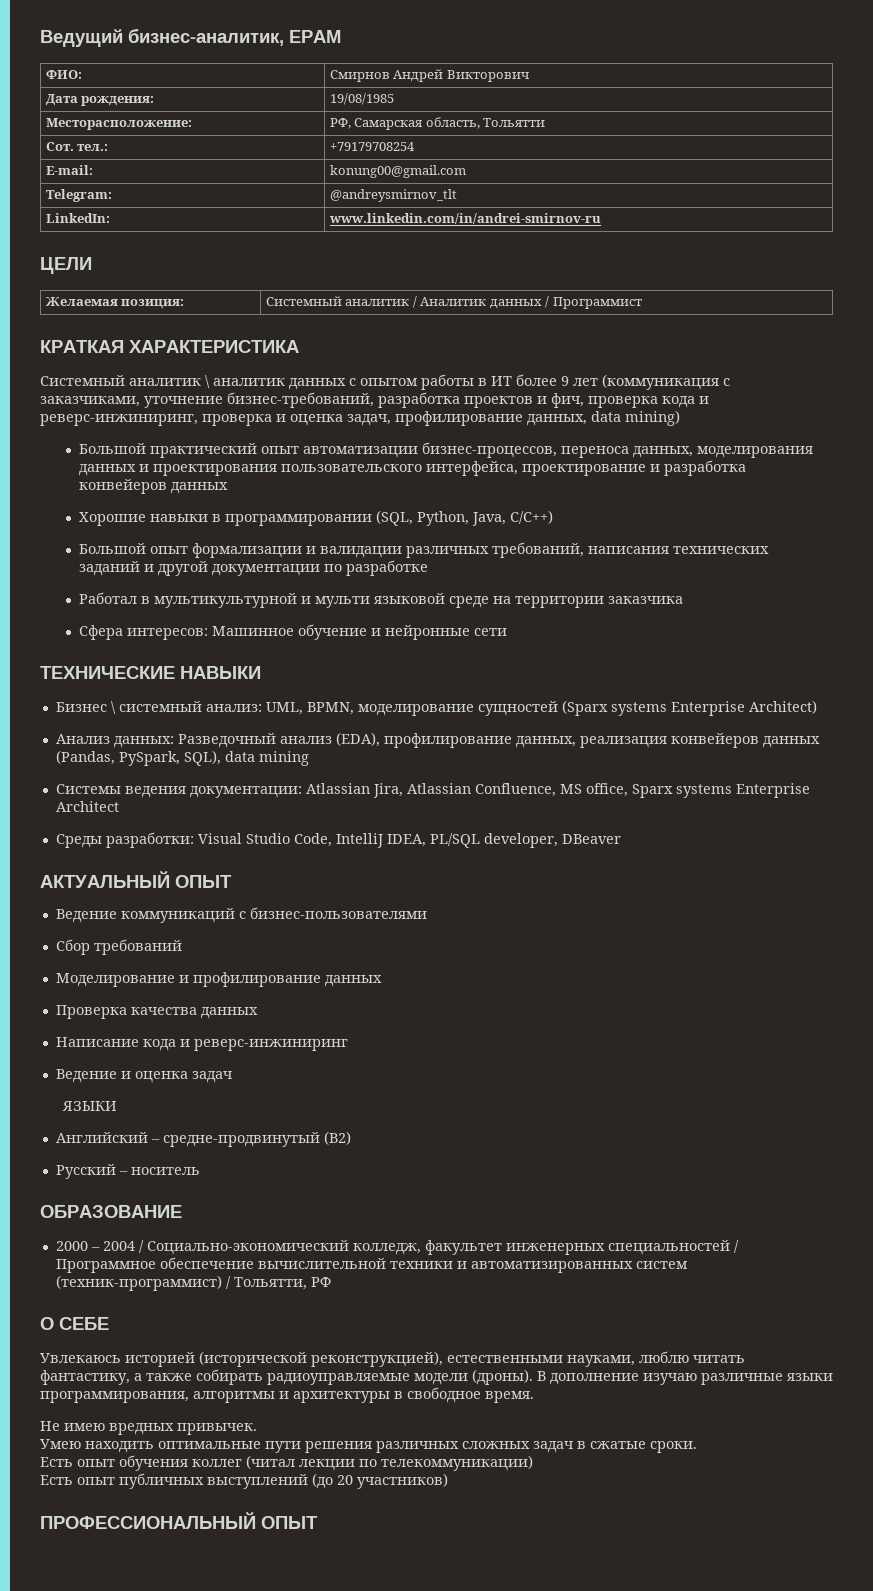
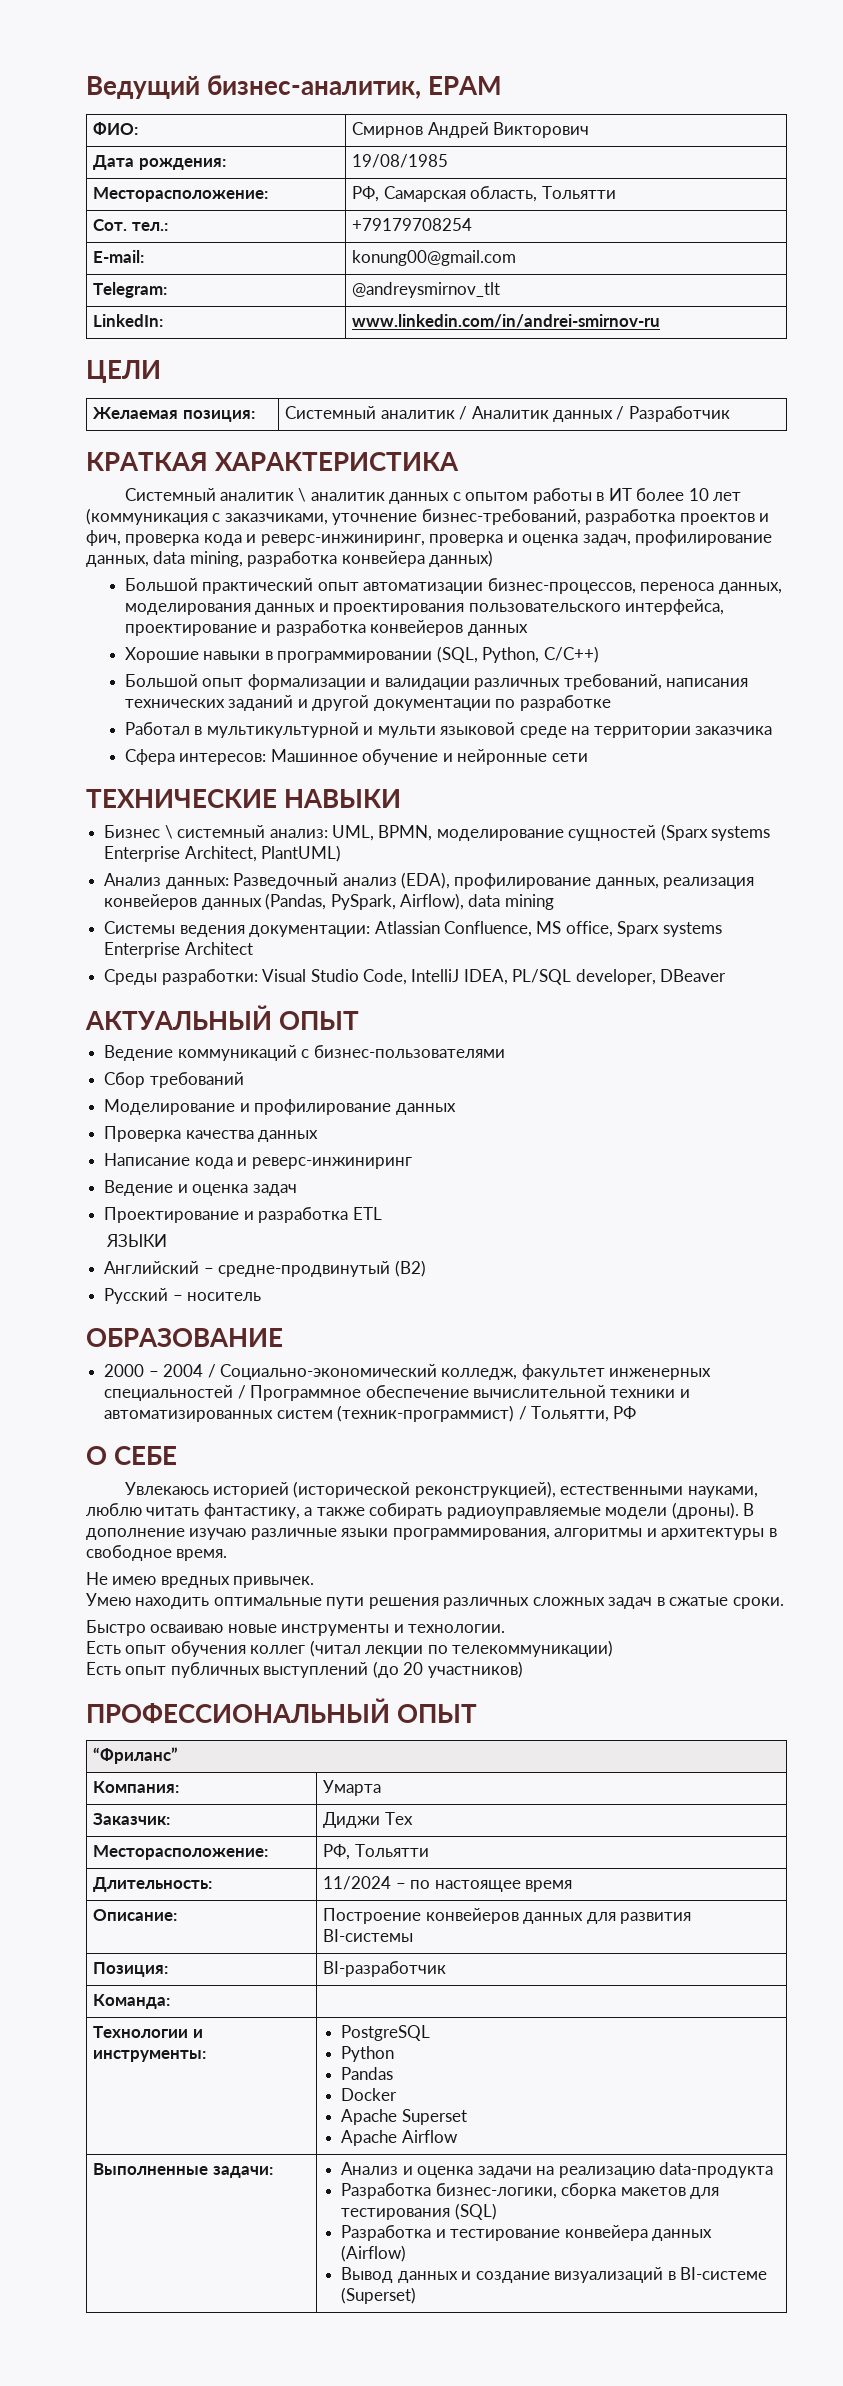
[552,297,642,309] Программист -> [628,406,730,422] Разработчик
[561,376,569,386] 9 -> [688,488,709,501] 10
[625,410,680,426] mining) -> [189,550,494,567] mining, разработка конвейера данных)
[472,512,507,526] Java, -> (540, 655) none
[748,700,817,714] Architect) -> [184,845,342,862] Architect, PlantUML)
[183,750,221,766] SQL), -> [399,893,464,910] Airflow),
[372,783,471,798] Jira, Atlassian -> (440, 927) none
(232, 1077) none -> [104,1207,382,1223] // Проектирование и разработка ETL
(697, 1447) none -> [86,1620,506,1636] // Быстро осваиваю новые инструменты и технологии.
(318, 1522) none -> [93,1747,179,1764] [93,1781,180,1793] [323,1780,382,1796] [93,1813,171,1825] [323,1812,413,1828] [93,1845,269,1860] [323,1844,429,1860] [93,1877,213,1892] [323,1876,572,1892] [93,1909,178,1921] [323,1908,691,1924] [323,1929,414,1942] [93,1962,169,1977] [323,1961,447,1977] [93,1994,171,2009] [93,2026,203,2038] [93,2050,207,2062] [341,2025,431,2041] [341,2046,395,2062] [341,2067,394,2080] [341,2088,398,2101] [341,2109,467,2125] [341,2130,458,2146] [93,2163,273,2178] [341,2162,774,2178] [341,2183,720,2199] [341,2203,497,2220] [341,2225,713,2241] [341,2245,407,2262] [341,2267,768,2283] [341,2287,417,2304] // “Фриланс” // Компания: | Умарта // Заказчик: | Диджи Тех // Месторасположение: | РФ, Тольятти // Длительность: | 11/2024 – по настоящее время // Описание: | Построение конвейеров данных для развития BI-системы // Позиция: | BI-разработчик // Команда: | // Технологии и инструменты: | PostgreSQL // Python // Pandas // Docker // Apache Superset // Apache Airflow // Выполненные задачи: | Анализ и оценка задачи на реализацию data-продукта // Разработка бизнес-логики, сборка макетов для тестирования (SQL) // Разработка и тестирование конвейера данных (Airflow) // Вывод данных и создание визуализаций в BI-системе (Superset)

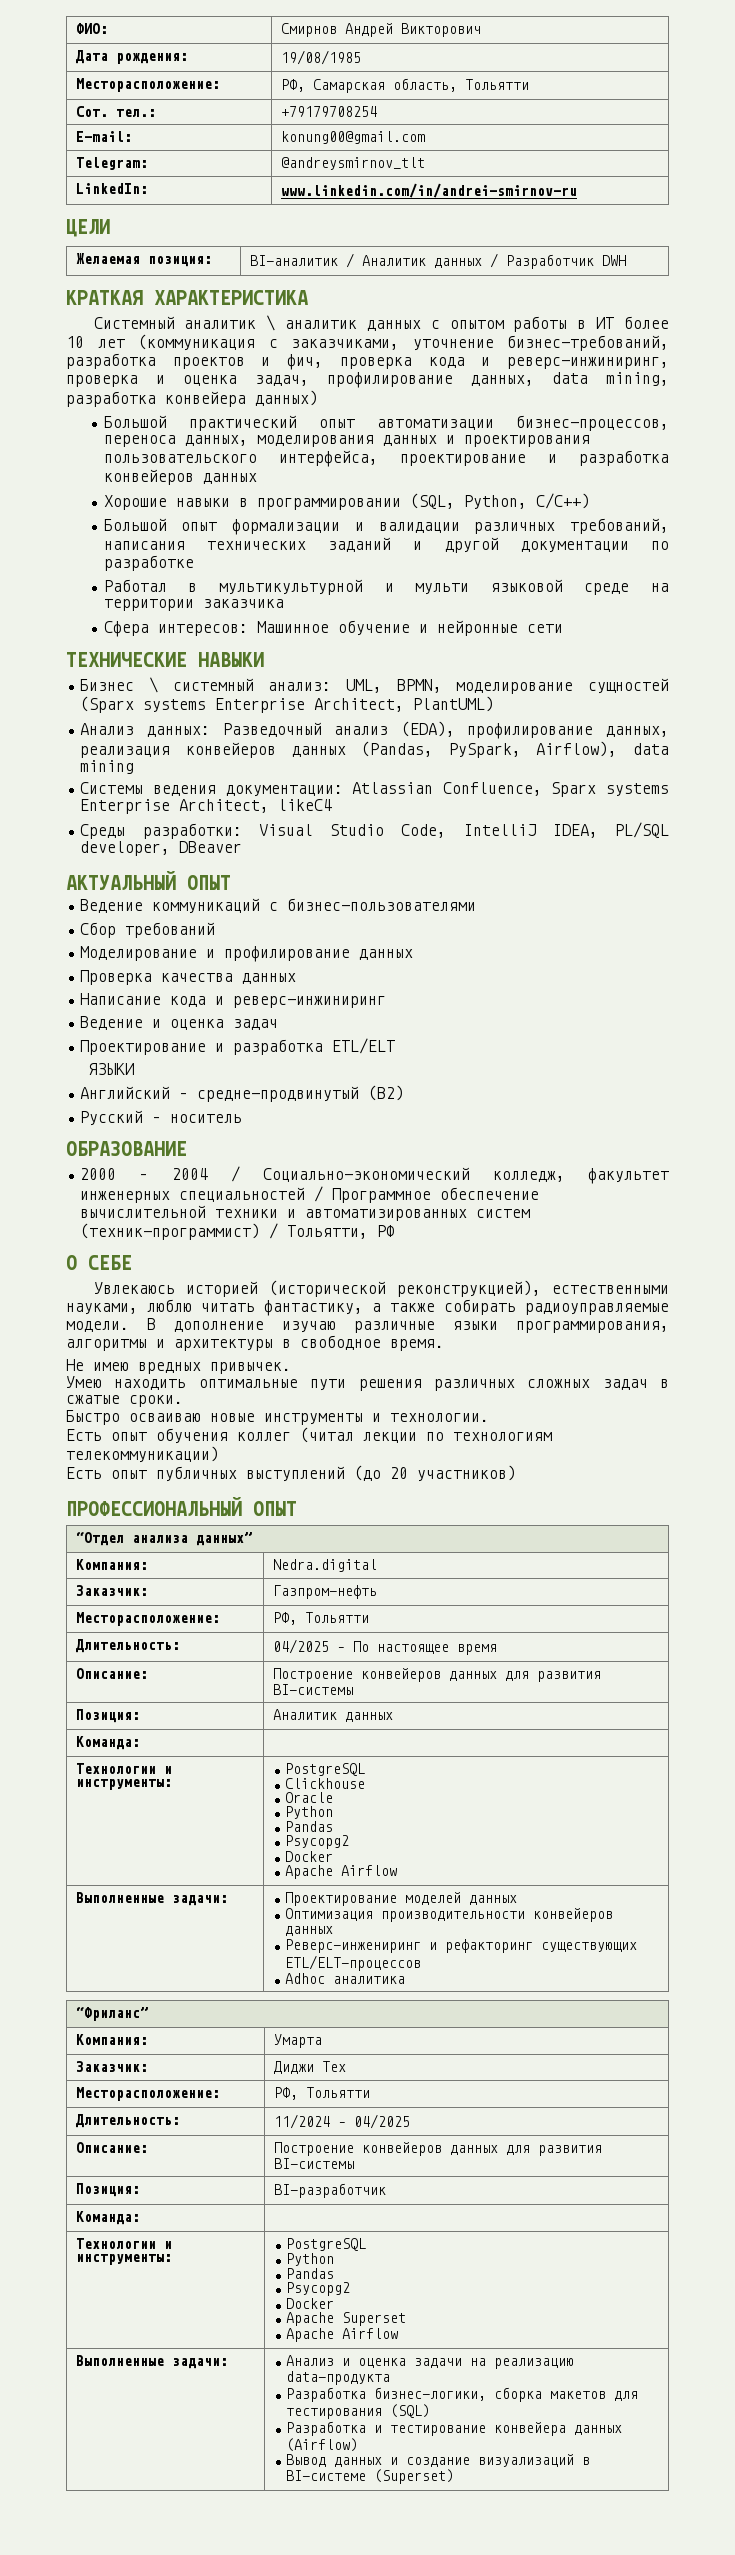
[86,75,503,99] Ведущий бизнес-аналитик, EPAM // -> (75, 28) none
[285,406,455,419] Системный аналитик -> [249,255,338,266] BI-аналитик
(730, 414) none -> [601,255,626,266] DWH
[536,921,613,937] MS office, -> (542, 789) none
[184,942,253,955] Architect -> [179,799,333,813] Architect, likeC4
[352,1207,382,1220] ETL -> [332,1038,396,1054] ETL/ELT
[605,1502,739,1519] модели (дроны). -> [66,1321,129,1332] модели.
(448, 1649) none -> [453,1432,552,1441] технологиям
(478, 1713) none -> [75,1532,252,1546] [75,1559,148,1570] [272,1559,377,1572] [75,1585,148,1596] [272,1585,377,1599] [75,1612,220,1626] [272,1612,369,1625] [75,1639,180,1653] [272,1639,497,1655] [75,1668,148,1679] [272,1668,601,1682] [272,1684,353,1695] [75,1709,140,1723] [272,1709,393,1722] [75,1736,140,1750] [75,1763,172,1774] [75,1779,172,1790] [285,1763,366,1776] [285,1778,366,1789] [285,1792,334,1803] [285,1806,334,1819] [285,1821,334,1832] [285,1835,350,1849] [285,1851,334,1862] [285,1865,398,1879] [75,1892,228,1906] [285,1892,518,1906] [285,1908,614,1922] [285,1926,334,1936] [285,1939,638,1953] [285,1955,422,1971] [285,1973,406,1984] // “Отдел анализа данных” // Компания: | Nedra.digital // Заказчик: | Газпром-нефть // Месторасположение: | РФ, Тольятти // Длительность: | 04/2025 – По настоящее время // Описание: | Построение конвейеров данных для развития BI-системы // Позиция: | Аналитик данных // Команда: | // Технологии и инструменты: | PostgreSQL // Clickhouse // Oracle // Python // Pandas // Psycopg2 // Docker // Apache Airflow // Выполненные задачи: | Проектирование моделей данных // Оптимизация производительности конвейеров данных // Реверс-инжениринг и рефакторинг существующих ETL/ELT-процессов // Adhoc аналитика
[410,1880,572,1892] по настоящее время -> [353,2114,410,2129] 04/2025
(394, 2073) none -> [286,2282,351,2296] // Psycopg2

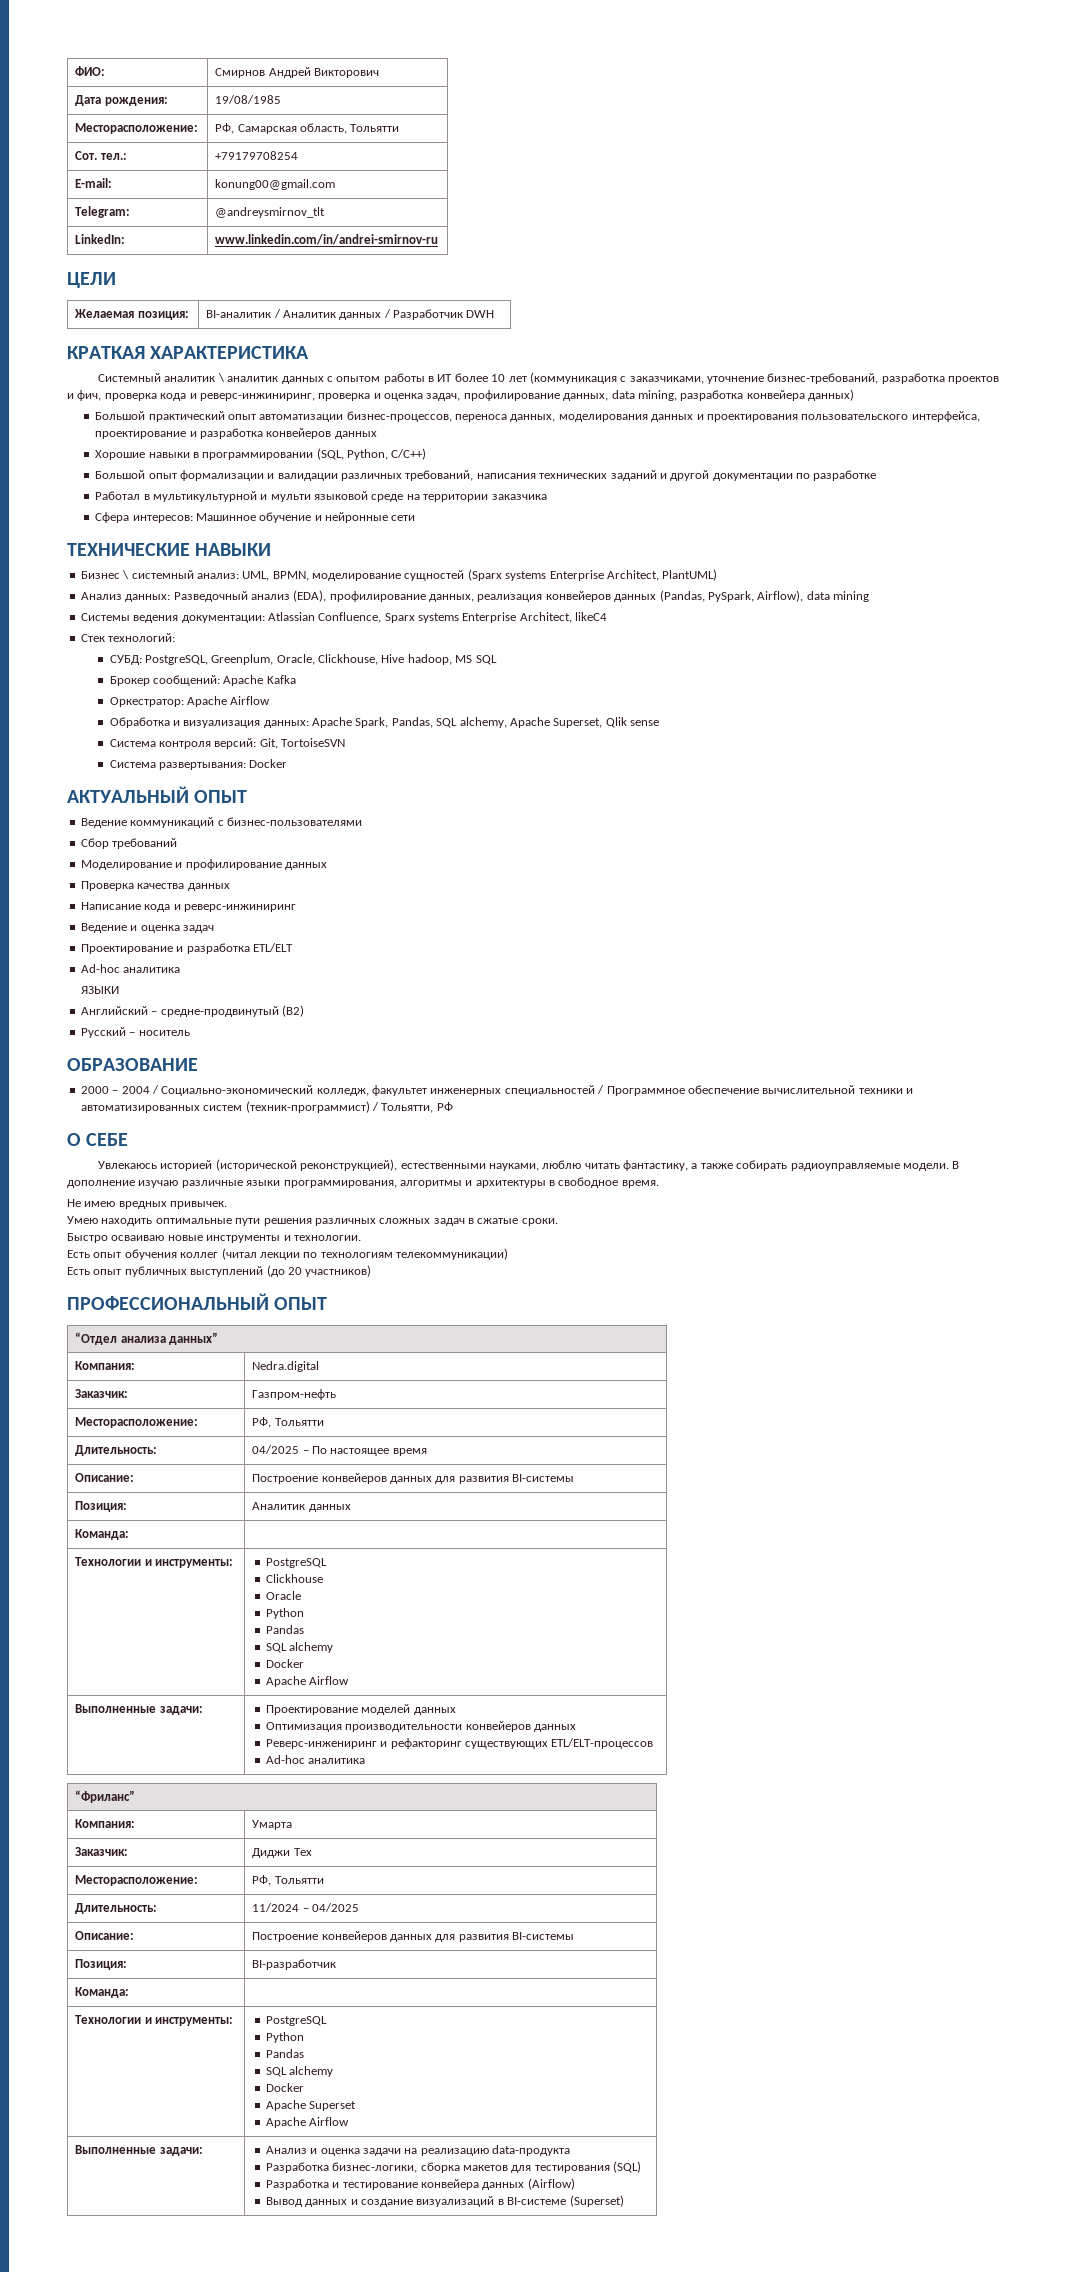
[80,822,669,839] [80,841,243,856] Среды разработки: Visual Studio Code, IntelliJ IDEA, PL/SQL developer, DBeaver -> [80,633,176,642] [109,654,497,665] [109,675,296,686] [109,696,271,707] [109,717,660,728] [109,738,346,749] [109,759,288,770] Стек технологий: // СУБД: PostgreSQL, Greenplum, Oracle, Clickhouse, Hive hadoop, MS SQL // Брокер сообщений: Apache Kafka // Оркестратор: Apache Airflow // Обработка и визуализация данных: Apache Spark, Pandas, SQL alchemy, Apache Superset, Qlik sense // Cистема контроля версий: Git, TortoiseSVN // Система развертывания: Docker
(396, 1046) none -> [80,964,181,973] // Ad-hoc аналитика
[285,1835,350,1849] Psycopg2 -> [265,1642,334,1653] SQL alchemy
[285,1973,326,1984] Adhoc -> [265,1755,305,1764] Ad-hoc
[286,2282,351,2296] Psycopg2 -> [265,2066,334,2077] SQL alchemy

